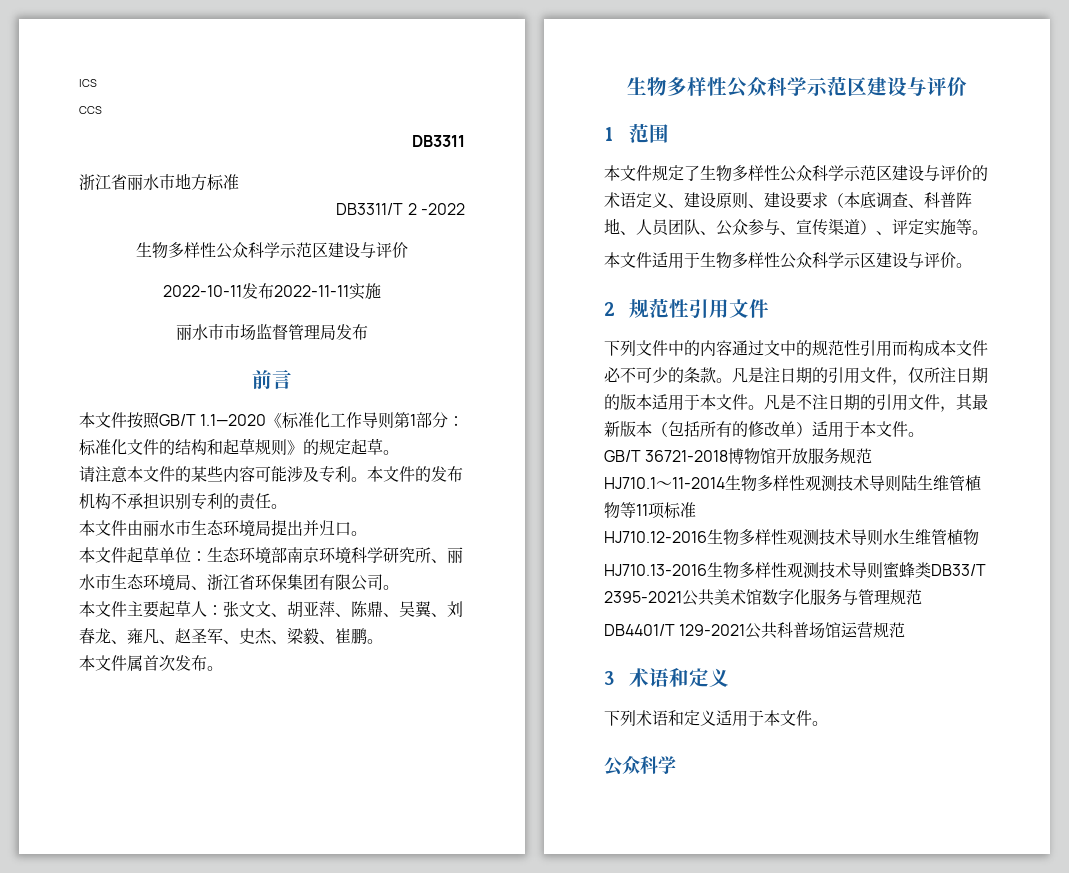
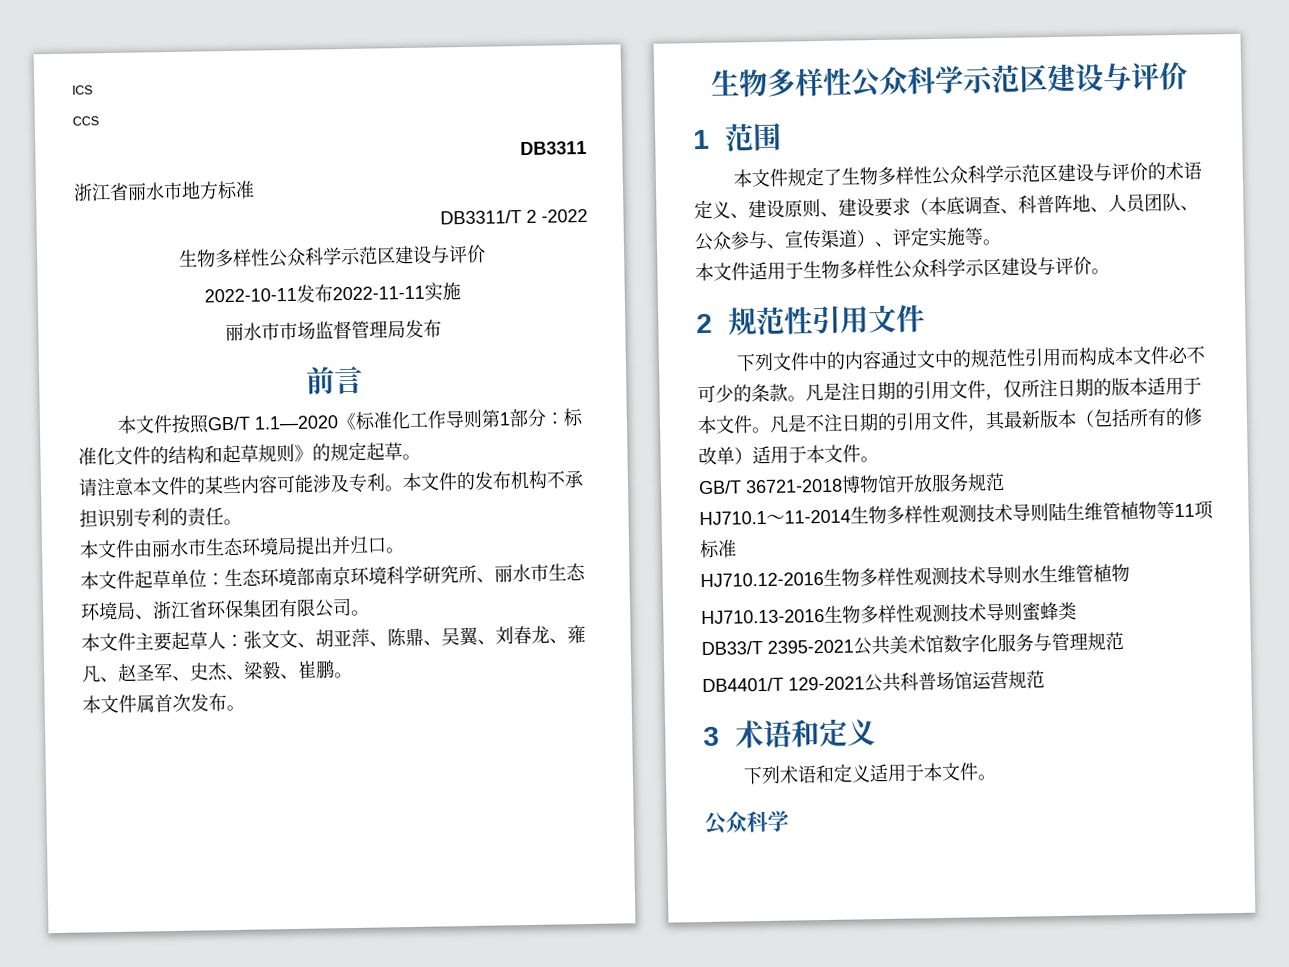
(931, 570) none -> (1077, 611) //

